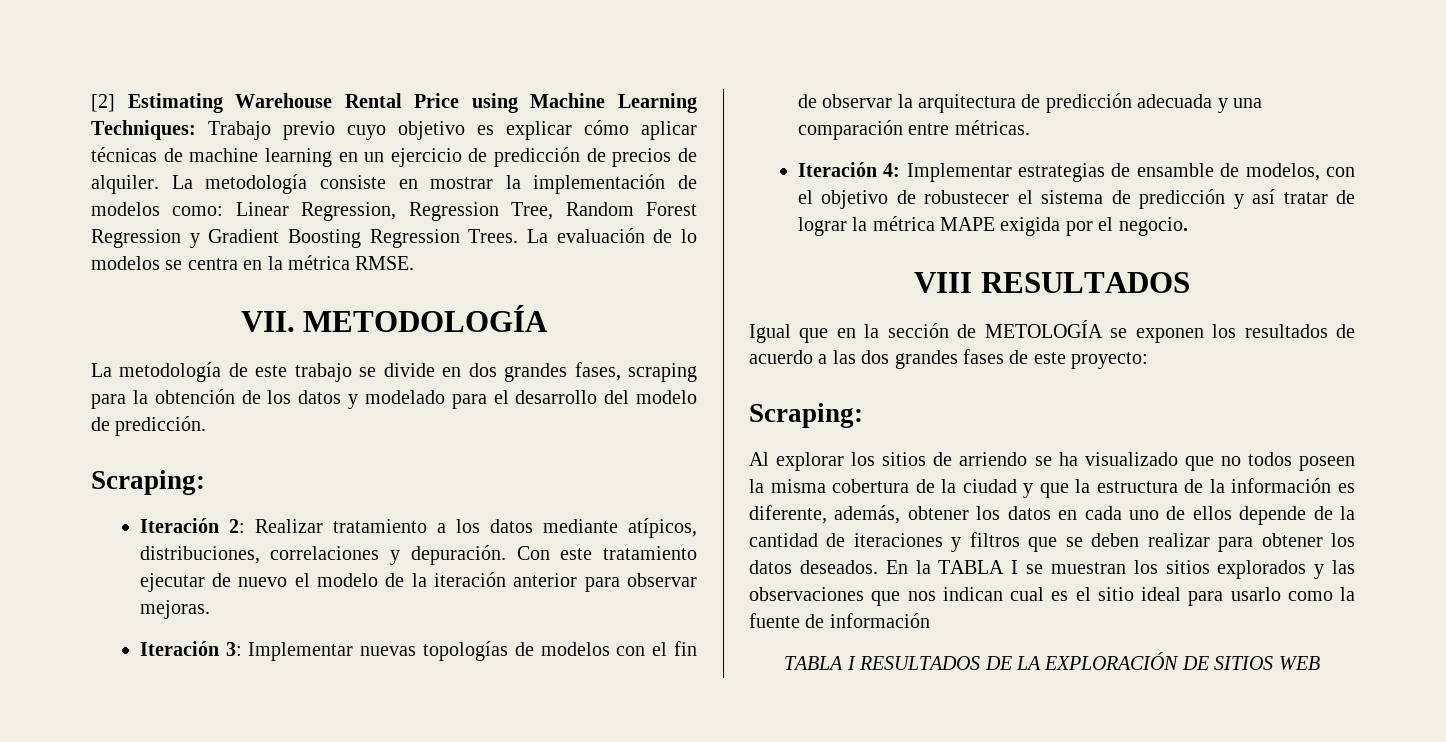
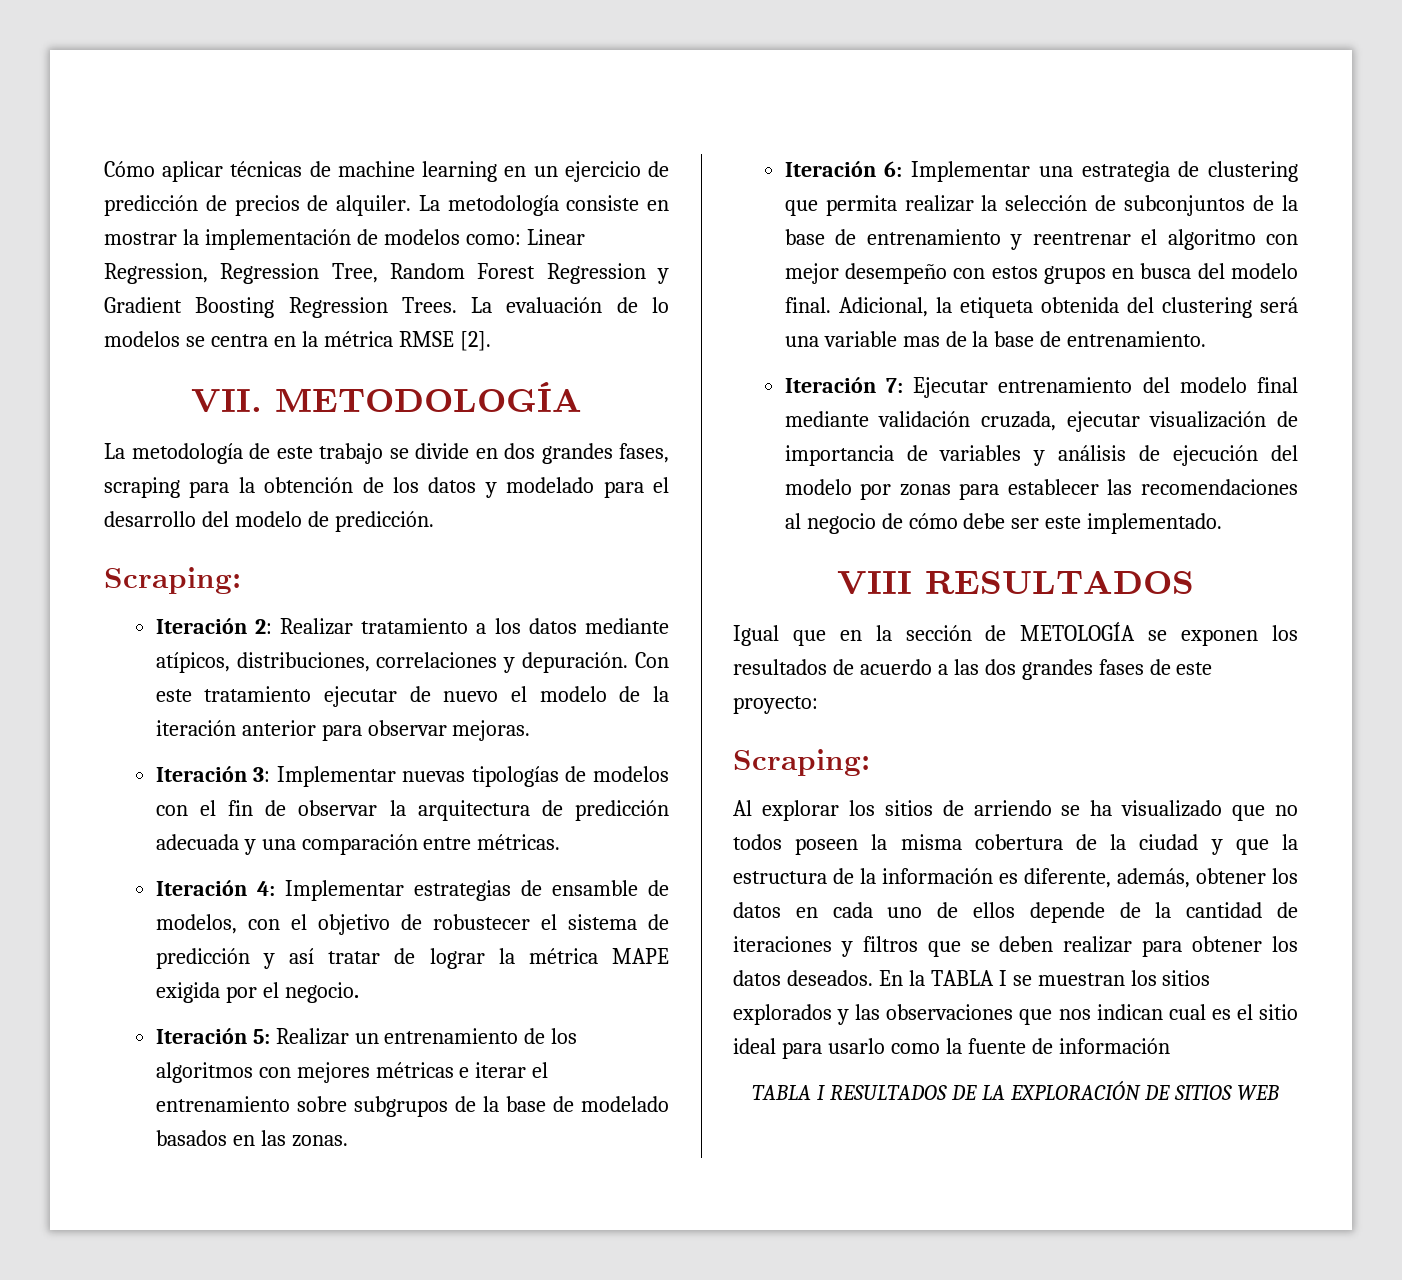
[91,93,697,113] [91,120,629,140] [2] Estimating Warehouse Rental Price using Machine Learning Techniques: Trabajo previo cuyo objetivo es explicar cómo -> [104,161,155,177] Cómo
[355,256,415,270] RMSE. -> [398,331,491,351] RMSE [2].
[422,641,508,661] topologías -> [471,766,559,787] tipologías
(1188, 226) none -> [155,1028,578,1045] [155,1062,549,1083] [155,1096,669,1117] [155,1130,348,1147] [784,161,1298,182] [784,195,1298,216] [784,229,1298,250] [784,263,1298,284] [784,297,1298,318] [784,331,1207,347] [784,377,1298,398] [784,411,1298,432] [784,445,1298,466] [784,479,1298,500] [784,513,1223,534] // Iteración 5: Realizar un entrenamiento de los algoritmos con mejores métricas e iterar el entrenamiento sobre subgrupos de la base de modelado basados en las zonas. // Iteración 6: Implementar una estrategia de clustering que permita realizar la selección de subconjuntos de la base de entrenamiento y reentrenar el algoritmo con mejor desempeño con estos grupos en busca del modelo final. Adicional, la etiqueta obtenida del clustering será una variable mas de la base de entrenamiento. // Iteración 7: Ejecutar entrenamiento del modelo final mediante validación cruzada, ejecutar visualización de importancia de variables y análisis de ejecución del modelo por zonas para establecer las recomendaciones al negocio de cómo debe ser este implementado.

